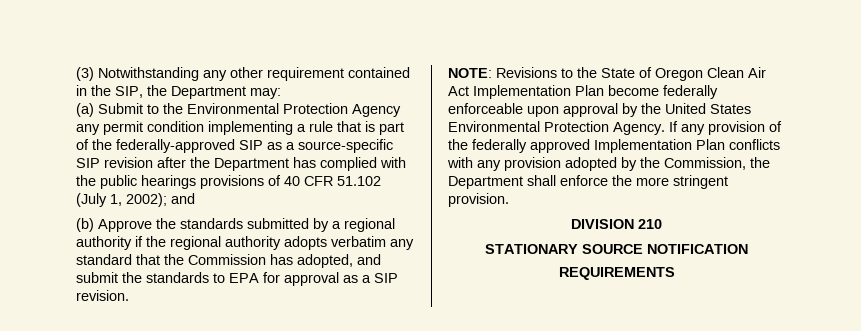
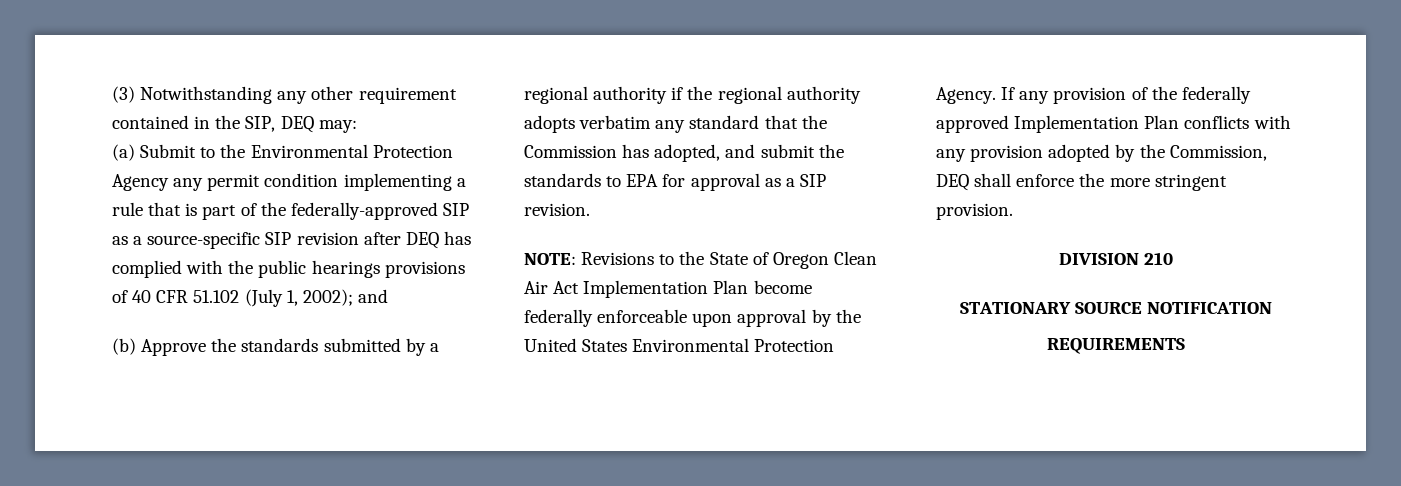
[147,85,246,99] the Department -> [280,116,314,133] DEQ
[190,157,289,171] the Department -> [405,232,439,249] DEQ
[750,157,770,168] [448,176,523,189] the Department -> [936,174,969,191] DEQ

